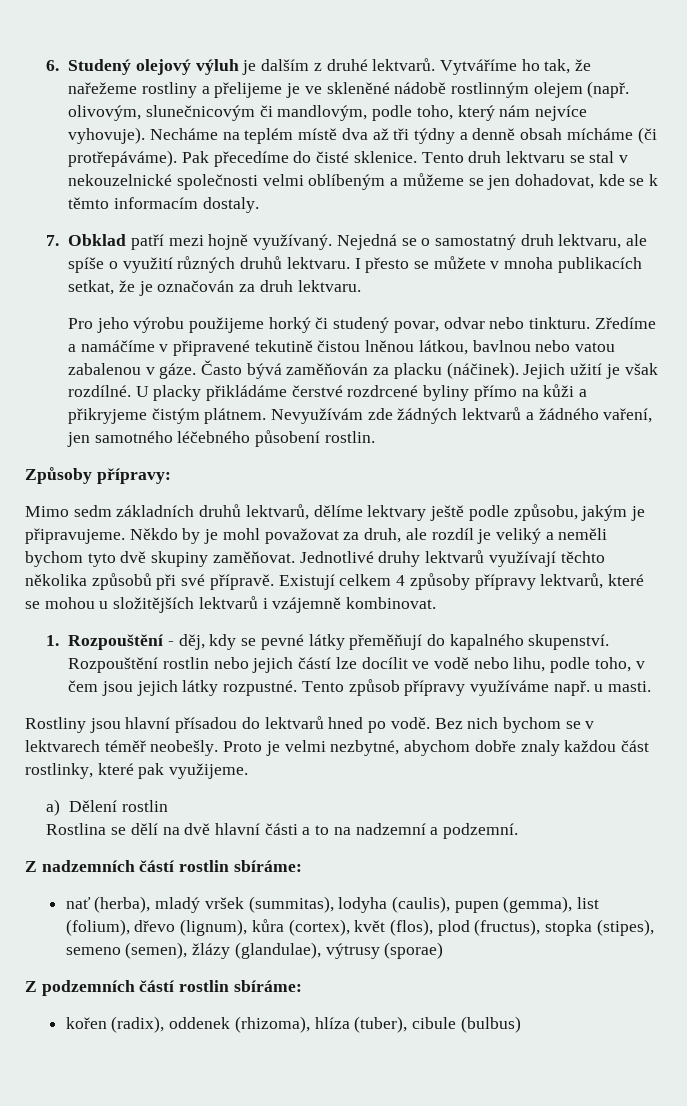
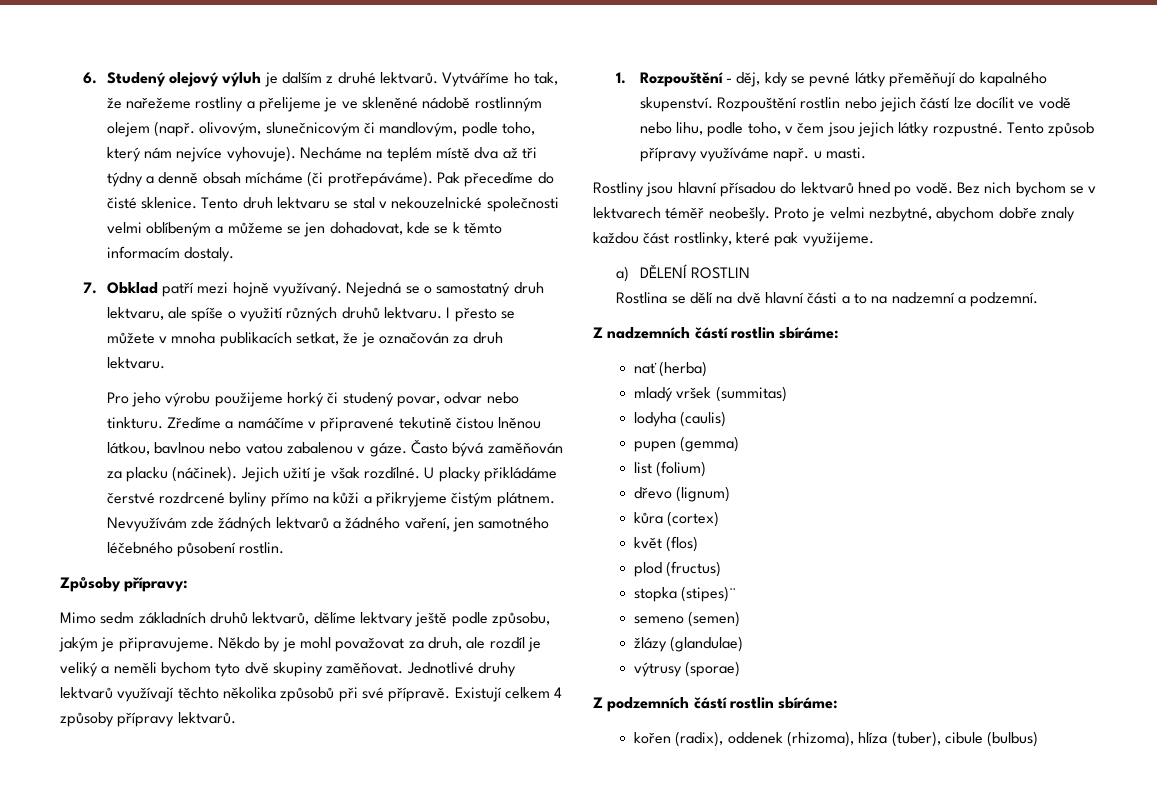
[540,573,644,589] [25,596,437,613] lektvarů, které se mohou u složitějších lektvarů i vzájemně kombinovat. -> [177,712,236,724] lektvarů.
[69,800,168,812] Dělení rostlin -> [639,264,751,279] DĚLENÍ ROSTLIN
[94,896,151,913] (herba), -> [659,361,708,377] (herba) //
[248,896,600,913] [65,919,654,936] [65,942,321,959] (summitas), lodyha (caulis), pupen (gemma), list (folium), dřevo (lignum), kůra (cortex), květ (flos), plod (fructus), stopka (stipes), semeno (semen), žlázy (glandulae), -> [715,386,787,402] [633,411,727,427] [633,436,740,452] [633,461,707,477] [633,486,731,502] [633,511,720,527] [633,536,699,552] [633,561,722,577] [633,586,738,602] [633,611,741,627] [633,636,744,652] (summitas) // lodyha (caulis) // pupen (gemma) // list (folium) // dřevo (lignum) // kůra (cortex) // květ (flos) // plod (fructus) // stopka (stipes)¨ // semeno (semen) // žlázy (glandulae) //

